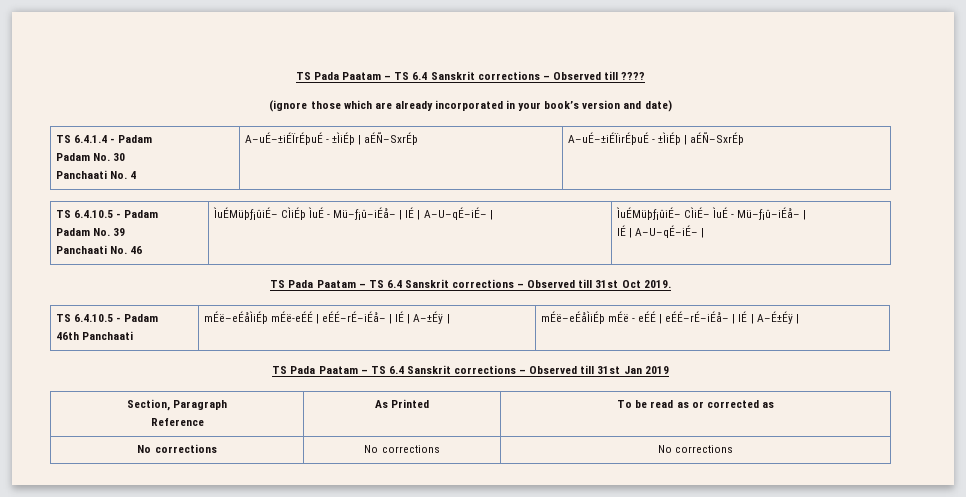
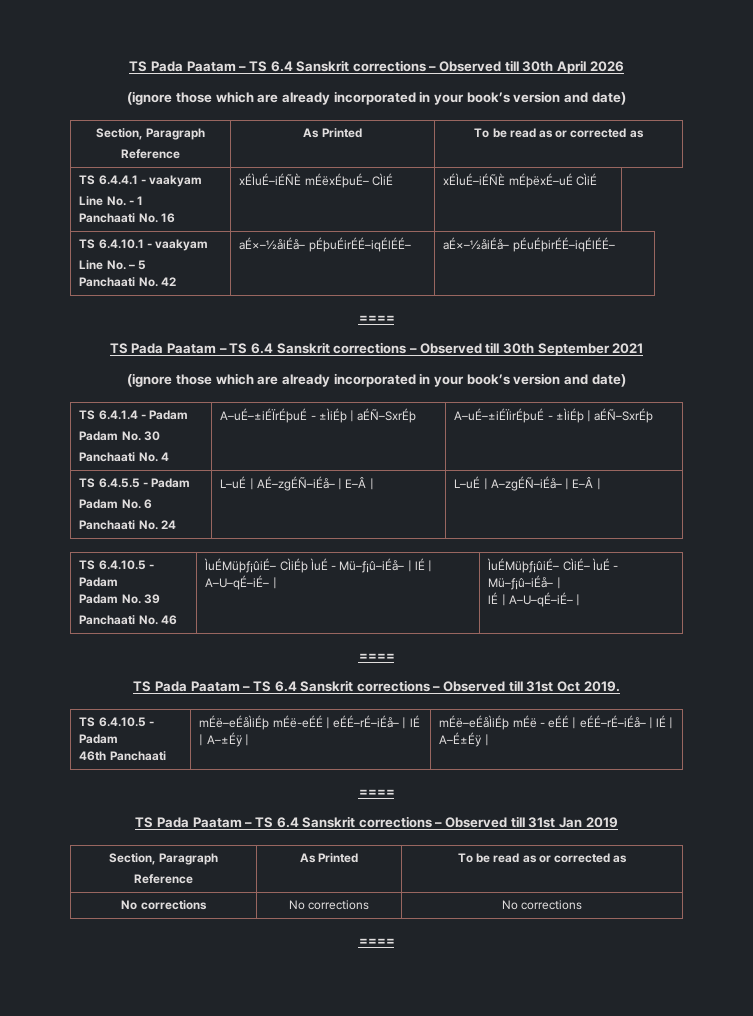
[621,72,646,80] ???? -> [522,60,624,74] [127,91,626,105] [96,128,205,140] [121,149,180,159] [303,128,362,138] [474,128,644,138] [79,175,203,187] [79,196,144,206] [79,213,175,223] [239,173,393,188] [443,173,597,188] [79,239,209,251] [79,260,147,270] [79,277,176,287] [239,237,411,252] [443,237,615,252] [358,315,395,322] [109,342,644,356] 30th April 2026 // (ignore those which are already incorporated in your book’s version and date) // Section, Paragraph // Reference | As Printed | To be read as or corrected as // TS 6.4.4.1 - vaakyam // Line No. - 1 // Panchaati No. 16 | xÉÌuÉ–iÉÑÈ mÉëxÉþuÉ– CÌiÉ | xÉÌuÉ–iÉÑÈ mÉþëxÉ–uÉ CÌiÉ // TS 6.4.10.1 - vaakyam // Line No. – 5 // Panchaati No. 42 | aÉ×–½åiÉå– pÉþuÉirÉÉ–iqÉlÉÉ– | aÉ×–½åiÉå– pÉuÉþirÉÉ–iqÉlÉÉ– // ==== // TS Pada Paatam – TS 6.4 Sanskrit corrections – Observed till 30th September 2021
(745, 138) none -> [79,478,191,488] [79,499,152,509] [79,520,176,530] [220,476,374,491] [454,476,601,491] // TS 6.4.5.5 - Padam // Padam No. 6 // Panchaati No. 24 | L–uÉ | AÉ–zgÉÑ–iÉå– | E–Â | | L–uÉ | A–zgÉÑ–iÉå– | E–Â |
(705, 233) none -> [358,653,395,660] // ====
(799, 319) none -> [358,789,395,796] // ====
(734, 449) none -> [358,938,395,945] // ====

